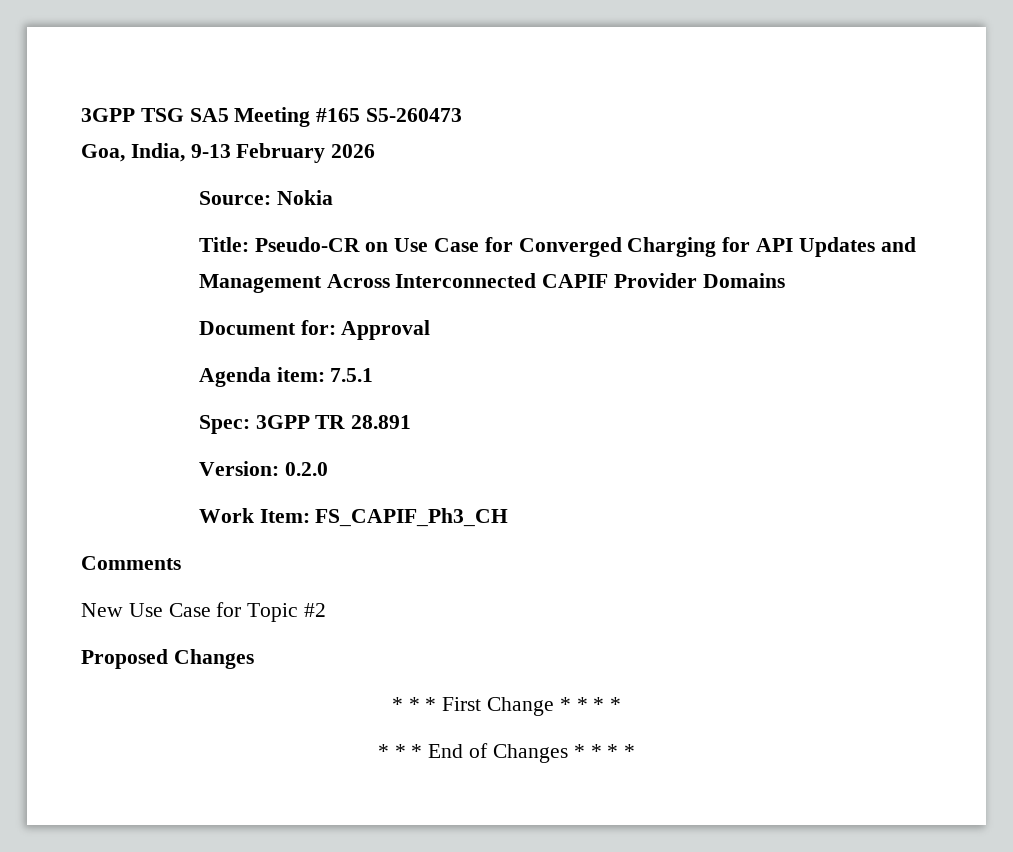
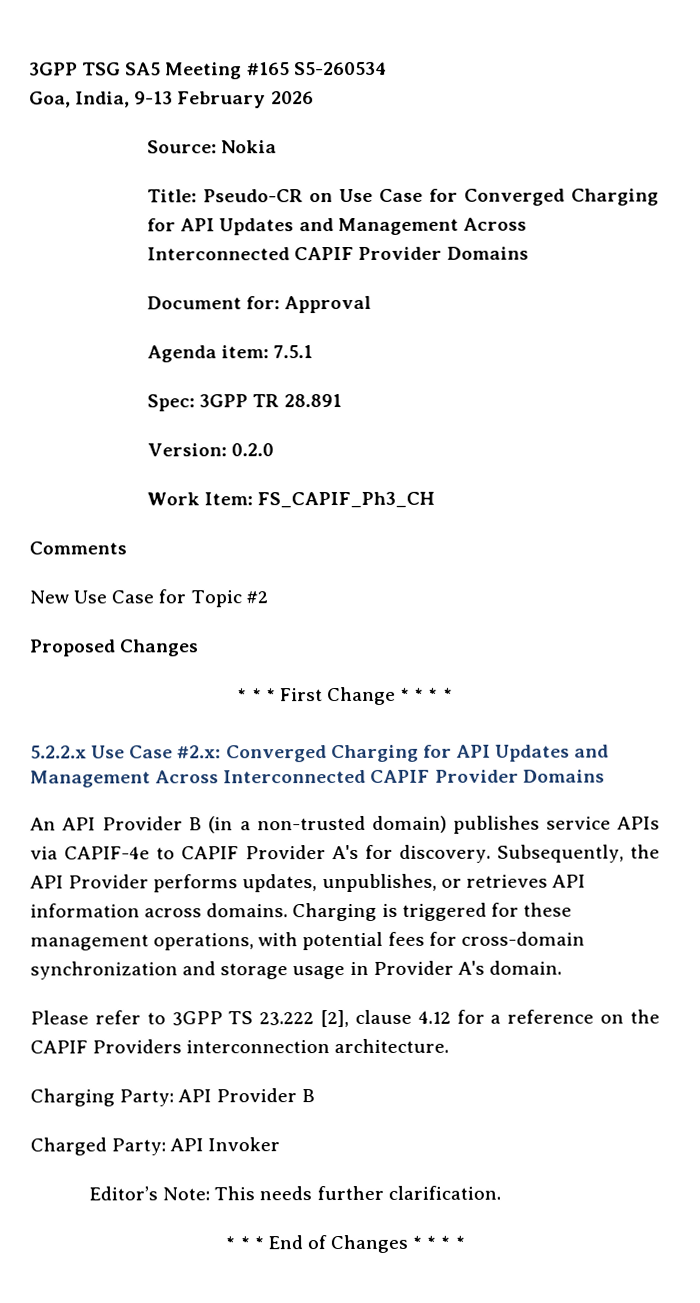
[366,108,463,122] S5-260473 -> [293,61,387,76] S5-260534
(622, 704) none -> [30,744,610,763] [30,769,605,788] [30,815,661,834] [30,844,660,863] [30,873,586,893] [30,902,572,922] [30,931,585,951] [30,960,562,980] [30,1009,660,1028] [30,1038,450,1054] [30,1088,315,1107] [30,1137,281,1156] [89,1185,501,1201] // 5.2.2.x Use Case #2.x: Converged Charging for API Updates and Management Across Interconnected CAPIF Provider Domains // An API Provider B (in a non-trusted domain) publishes service APIs via CAPIF-4e to CAPIF Provider A's for discovery. Subsequently, the API Provider performs updates, unpublishes, or retrieves API information across domains. Charging is triggered for these management operations, with potential fees for cross-domain synchronization and storage usage in Provider A's domain. // Please refer to 3GPP TS 23.222 [2], clause 4.12 for a reference on the CAPIF Providers interconnection architecture. // Charging Party: API Provider B // Charged Party: API Invoker // Editor’s Note: This needs further clarification.

